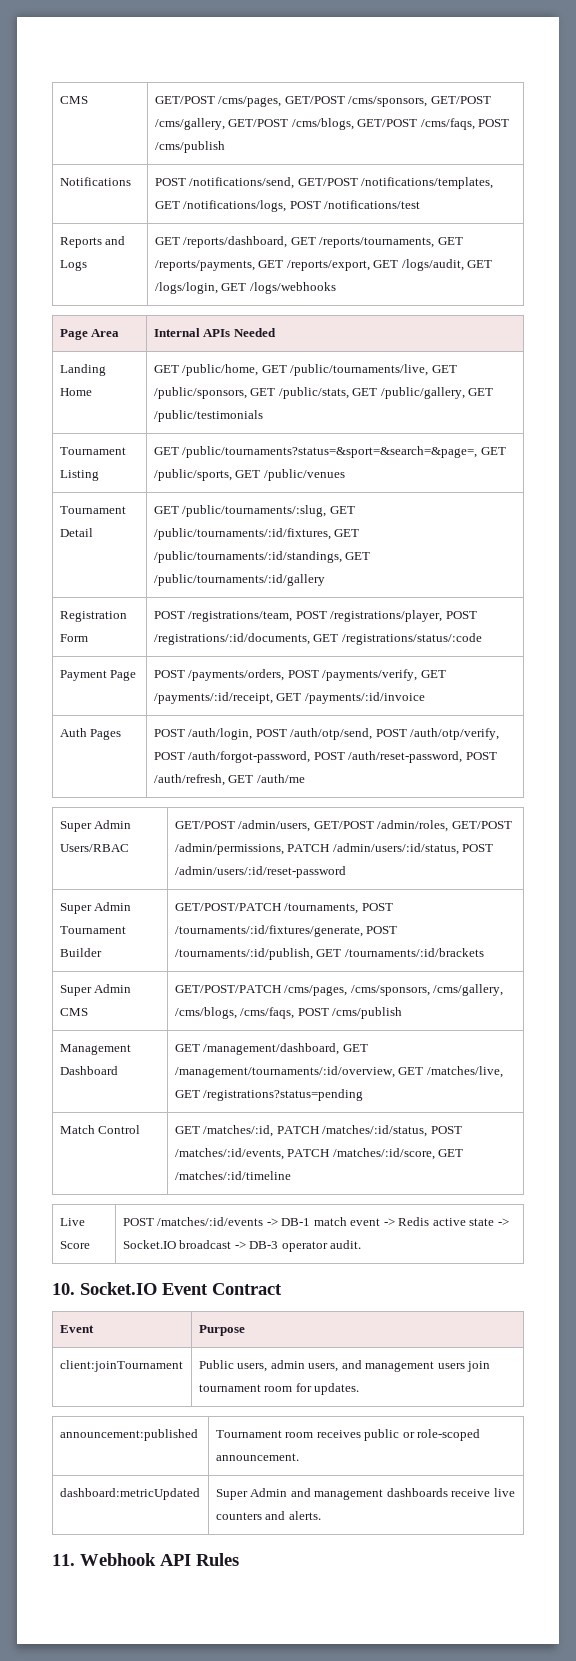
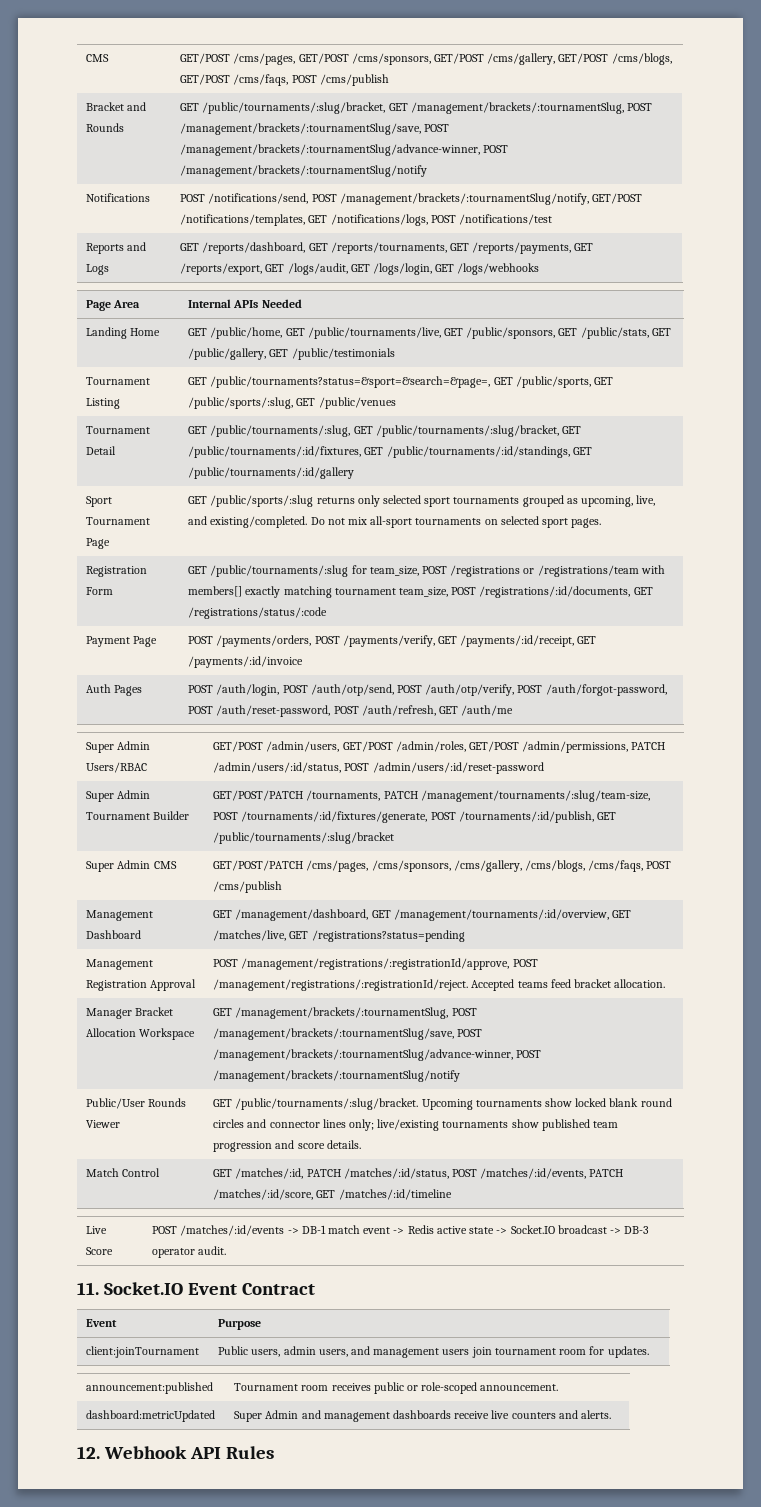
(225, 147) none -> [86,102,147,111] [86,123,125,132] [180,102,653,114] [180,123,450,135] [180,144,509,156] [180,165,428,177] // Bracket and Rounds | GET /public/tournaments/:slug/bracket, GET /management/brackets/:tournamentSlug, POST /management/brackets/:tournamentSlug/save, POST /management/brackets/:tournamentSlug/advance-winner, POST /management/brackets/:tournamentSlug/notify
(295, 183) none -> [311,193,589,205] POST /management/brackets/:tournamentSlug/notify,
(261, 474) none -> [188,397,316,409] /public/sports/:slug, GET
(355, 510) none -> [375,425,582,437] /public/tournaments/:slug/bracket, GET
[59,611,127,622] [59,634,88,642] [153,610,443,622] Registration Form | POST /registrations/team, POST /registrations/player, -> [86,496,113,507] [86,517,151,525] [86,538,111,549] [188,495,656,507] [188,516,602,528] [86,566,148,577] [86,587,114,595] [188,565,665,577] [188,586,449,598] Sport Tournament Page | GET /public/sports/:slug returns only selected sport tournaments grouped as upcoming, live, and existing/completed. Do not mix all-sport tournaments on selected sport pages. // Registration Form | GET /public/tournaments/:slug for team_size, POST /registrations or /registrations/team with members[] exactly matching tournament team_size,
(359, 908) none -> [383,790,650,802] PATCH /management/tournaments/:slug/team-size,
[344,948,484,957] /tournaments/:id/brackets -> [213,832,395,844] /public/tournaments/:slug/bracket
(364, 1095) none -> [86,959,154,970] [86,979,197,991] [213,958,538,970] [213,979,666,991] [86,1007,174,1019] [86,1028,196,1040] [213,1007,477,1019] [213,1028,483,1040] [213,1049,542,1061] [213,1070,461,1082] [86,1098,187,1109] [86,1120,121,1128] [213,1098,672,1110] [213,1119,619,1131] [213,1140,361,1152] // Management Registration Approval | POST /management/registrations/:registrationId/approve, POST /management/registrations/:registrationId/reject. Accepted teams feed bracket allocation. // Manager Bracket Allocation Workspace | GET /management/brackets/:tournamentSlug, POST /management/brackets/:tournamentSlug/save, POST /management/brackets/:tournamentSlug/advance-winner, POST /management/brackets/:tournamentSlug/notify // Public/User Rounds Viewer | GET /public/tournaments/:slug/bracket. Upcoming tournaments show locked blank round circles and connector lines only; live/existing tournaments show published team progression and score details.
[52,1283,75,1295] 10. -> [77,1282,99,1295] 11.
[52,1554,75,1566] 11. -> [77,1446,100,1459] 12.

